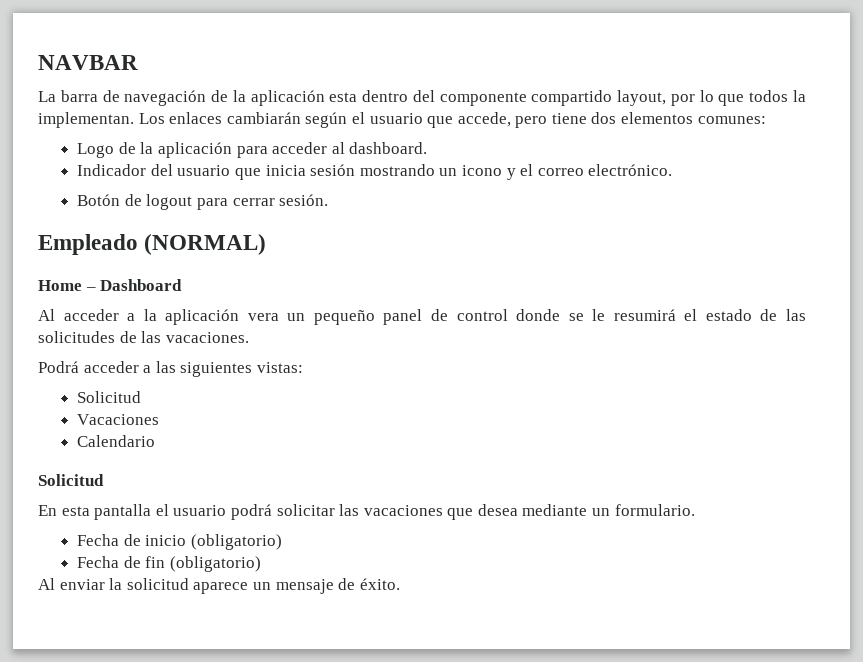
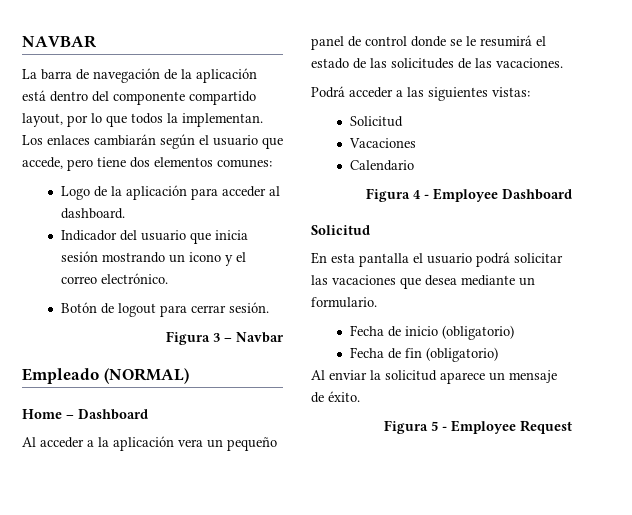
[329,92,358,102] esta -> [22,90,46,101] está
(329, 200) none -> [166,331,284,345] // Figura 3 – Navbar
(156, 441) none -> [366,188,572,202] // Figura 4 - Employee Dashboard
(400, 584) none -> [384,420,572,434] // Figura 5 - Employee Request

